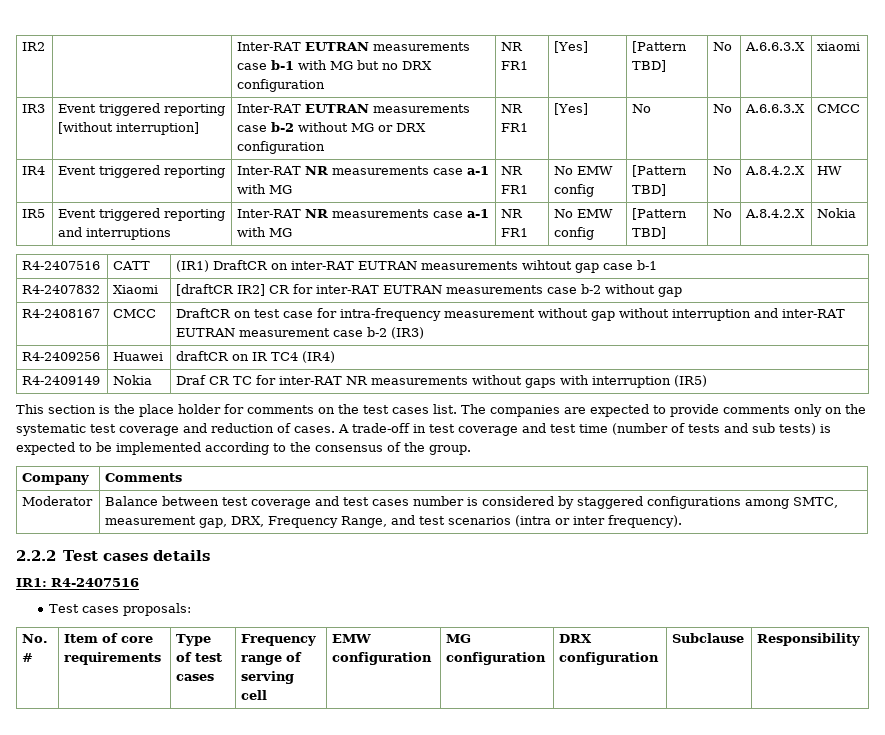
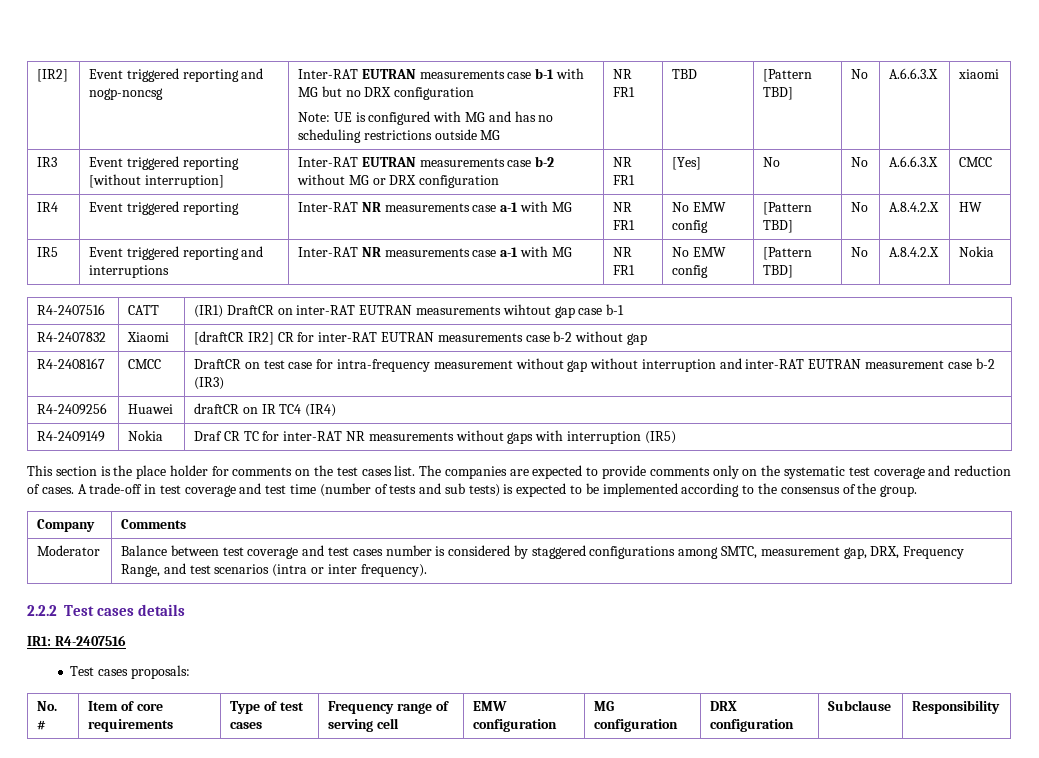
[22,42,46,51] IR2 | -> [37,69,69,82] [89,68,264,82] [89,88,164,100] [IR2] | Event triggered reporting and nogp-noncsg
[501,42,524,51] [501,61,529,70] [554,41,589,53] | NR FR1 | [Yes] -> [298,111,554,125] [298,129,501,143] [613,69,633,79] [613,87,636,97] [672,69,698,79] // Note: UE is configured with MG and has no scheduling restrictions outside MG | NR FR1 | TBD

